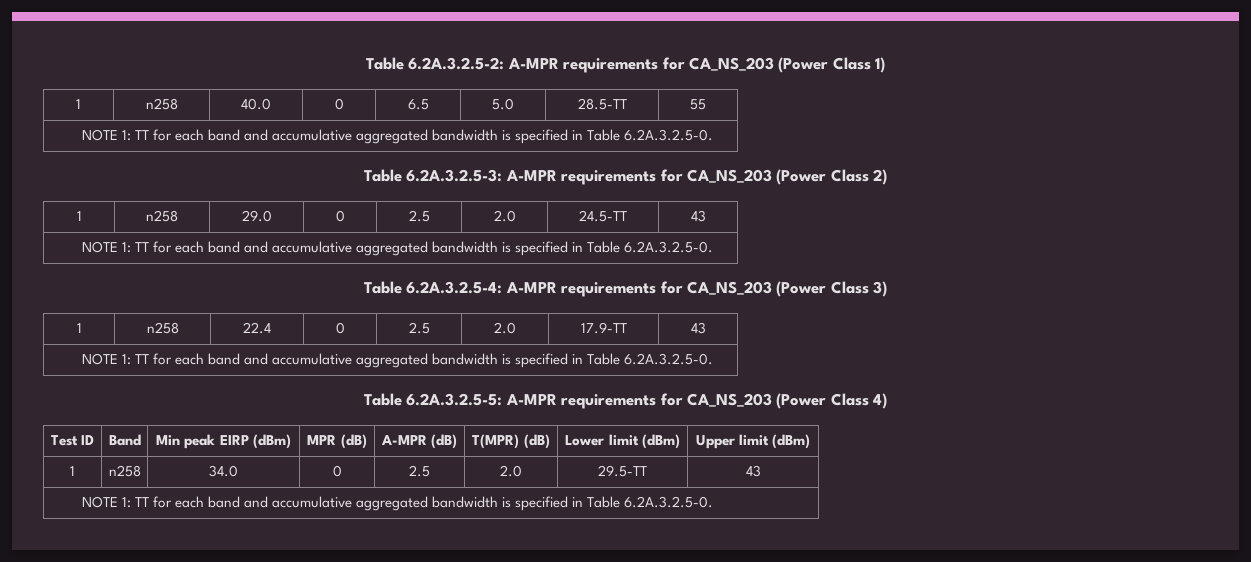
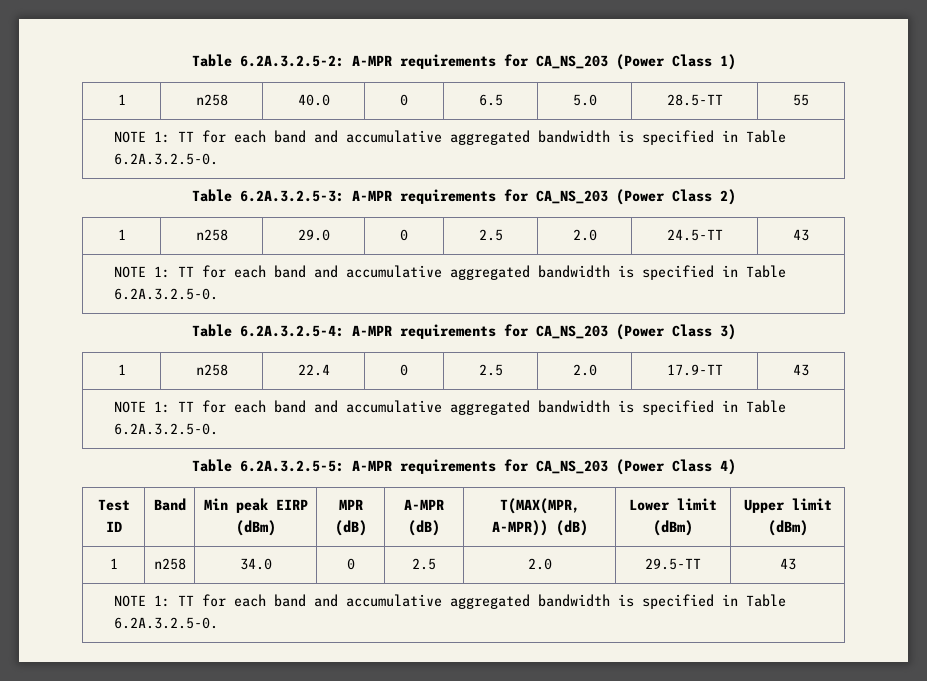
[472,434,520,449] T(MPR) -> [499,498,580,514] [491,520,548,536] T(MAX(MPR, A-MPR))

